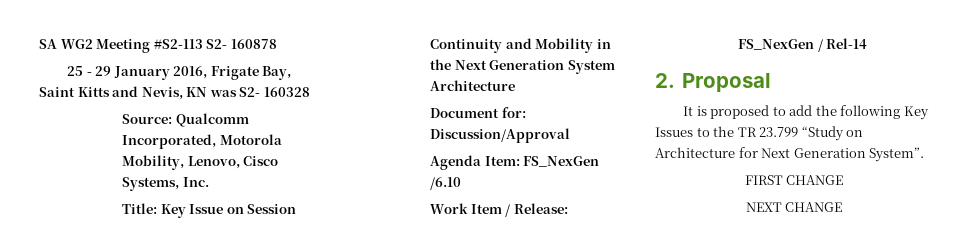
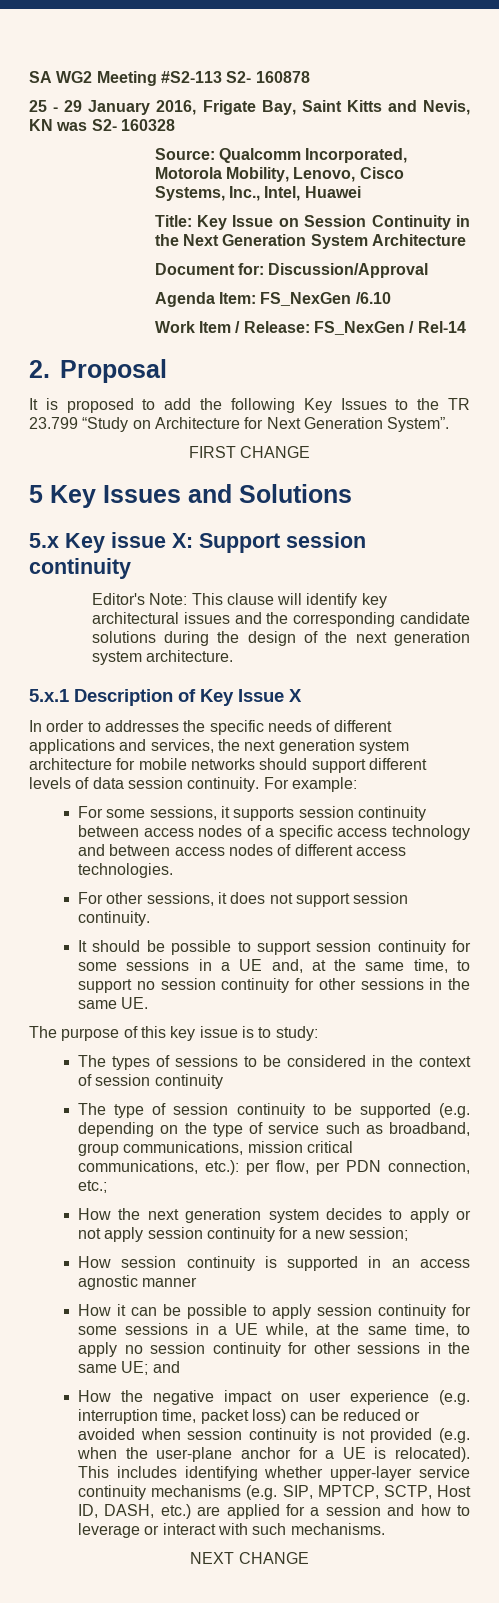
[182,177,209,187] Inc. -> [229,186,361,201] Inc., Intel, Huawei
[505,38,594,53] and Mobility -> (451, 222) none
(844, 180) none -> [29,484,352,508] [29,532,366,553] [29,558,131,579] [91,593,387,608] [91,612,471,627] [91,631,470,646] [91,650,234,665] [29,689,302,706] [29,720,392,735] [29,739,409,754] [29,758,427,773] [29,777,357,792] [78,806,426,821] [78,825,470,840] [78,844,406,856] [78,863,174,878] [78,892,409,907] [78,911,151,926] [78,940,471,955] [78,959,471,973] [78,978,470,993] [78,997,149,1009] [29,1026,318,1041] [78,1055,472,1070] [78,1074,223,1089] [78,1103,470,1118] [78,1122,470,1137] [78,1141,353,1156] [78,1160,470,1175] [78,1180,108,1193] [78,1208,471,1223] [78,1227,409,1242] [78,1256,470,1271] [78,1275,198,1290] [78,1304,472,1319] [78,1323,470,1337] [78,1342,470,1357] [78,1361,180,1375] [78,1390,471,1405] [78,1409,421,1424] [78,1428,470,1443] [77,1447,470,1462] [78,1466,471,1481] [78,1485,471,1500] [78,1504,470,1519] [78,1523,385,1538] // 5 Key Issues and Solutions // 5.x Key issue X: Support session continuity // Editor's Note: This clause will identify key architectural issues and the corresponding candidate solutions during the design of the next generation system architecture. // 5.x.1 Description of Key Issue X // In order to addresses the specific needs of different applications and services, the next generation system architecture for mobile networks should support different levels of data session continuity. For example: // For some sessions, it supports session continuity between access nodes of a specific access technology and between access nodes of different access technologies. // For other sessions, it does not support session continuity. // It should be possible to support session continuity for some sessions in a UE and, at the same time, to support no session continuity for other sessions in the same UE. // The purpose of this key issue is to study: // The types of sessions to be considered in the context of session continuity // The type of session continuity to be supported (e.g. depending on the type of service such as broadband, group communications, mission critical communications, etc.): per flow, per PDN connection, etc.; // How the next generation system decides to apply or not apply session continuity for a new session; // How session continuity is supported in an access agnostic manner // How it can be possible to apply session continuity for some sessions in a UE while, at the same time, to apply no session continuity for other sessions in the same UE; and // How the negative impact on user experience (e.g. interruption time, packet loss) can be reduced or avoided when session continuity is not provided (e.g. when the user-plane anchor for a UE is relocated). This includes identifying whether upper-layer service continuity mechanisms (e.g. SIP, MPTCP, SCTP, Host ID, DASH, etc.) are applied for a session and how to leverage or interact with such mechanisms.

